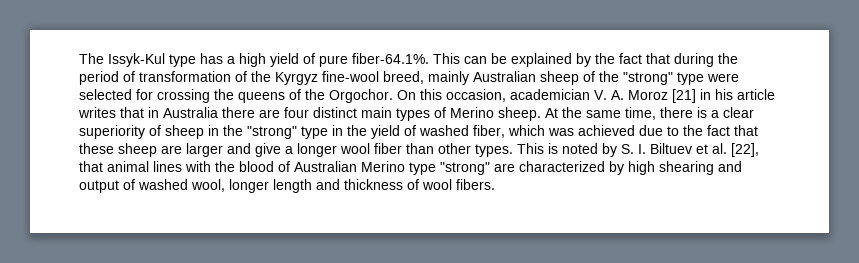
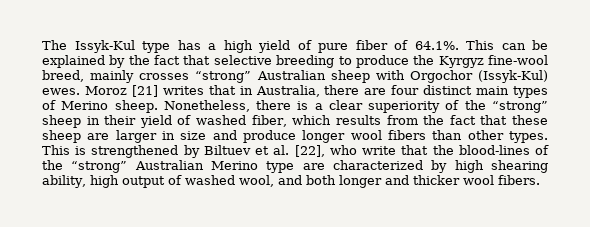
[352,53,429,64] fiber-64.1%. -> [355,40,459,50] fiber of 64.1%.
[674,53,738,67] [79,71,247,85] during the period of transformation of -> [213,55,409,68] selective breeding to produce
[473,71,739,85] [79,89,775,103] Australian sheep of the "strong" type were selected for crossing the queens of the Orgochor. On this occasion, academician V. A. Moroz [21] in his article -> [139,70,548,83] [42,85,158,97] crosses “strong” Australian sheep with Orgochor (Issyk-Kul) ewes. Moroz [21]
[163,107,218,118] Australia -> [255,85,320,97] Australia,
[545,107,656,120] At the same time, -> [163,100,250,112] Nonetheless,
[165,125,367,139] sheep in the "strong" type in the -> [464,100,548,113] [42,115,137,128] the “strong” sheep in their
[548,125,679,136] was achieved due to -> [335,115,418,125] results from
[227,143,293,157] and give a -> [162,130,296,143] in size and produce
[374,143,402,154] fiber -> [388,130,426,140] fibers
[562,143,759,157] [79,161,290,172] noted by S. I. Biltuev et al. [22], that animal lines with the blood of -> [91,145,549,158] [42,160,128,173] strengthened by Biltuev et al. [22], who write that the blood-lines of the “strong”
[440,162,490,175] "strong" -> (295, 167) none
[718,161,742,172] and -> [42,175,119,188] ability, high
[229,179,419,193] longer length and thickness of -> [277,175,460,188] and both longer and thicker

